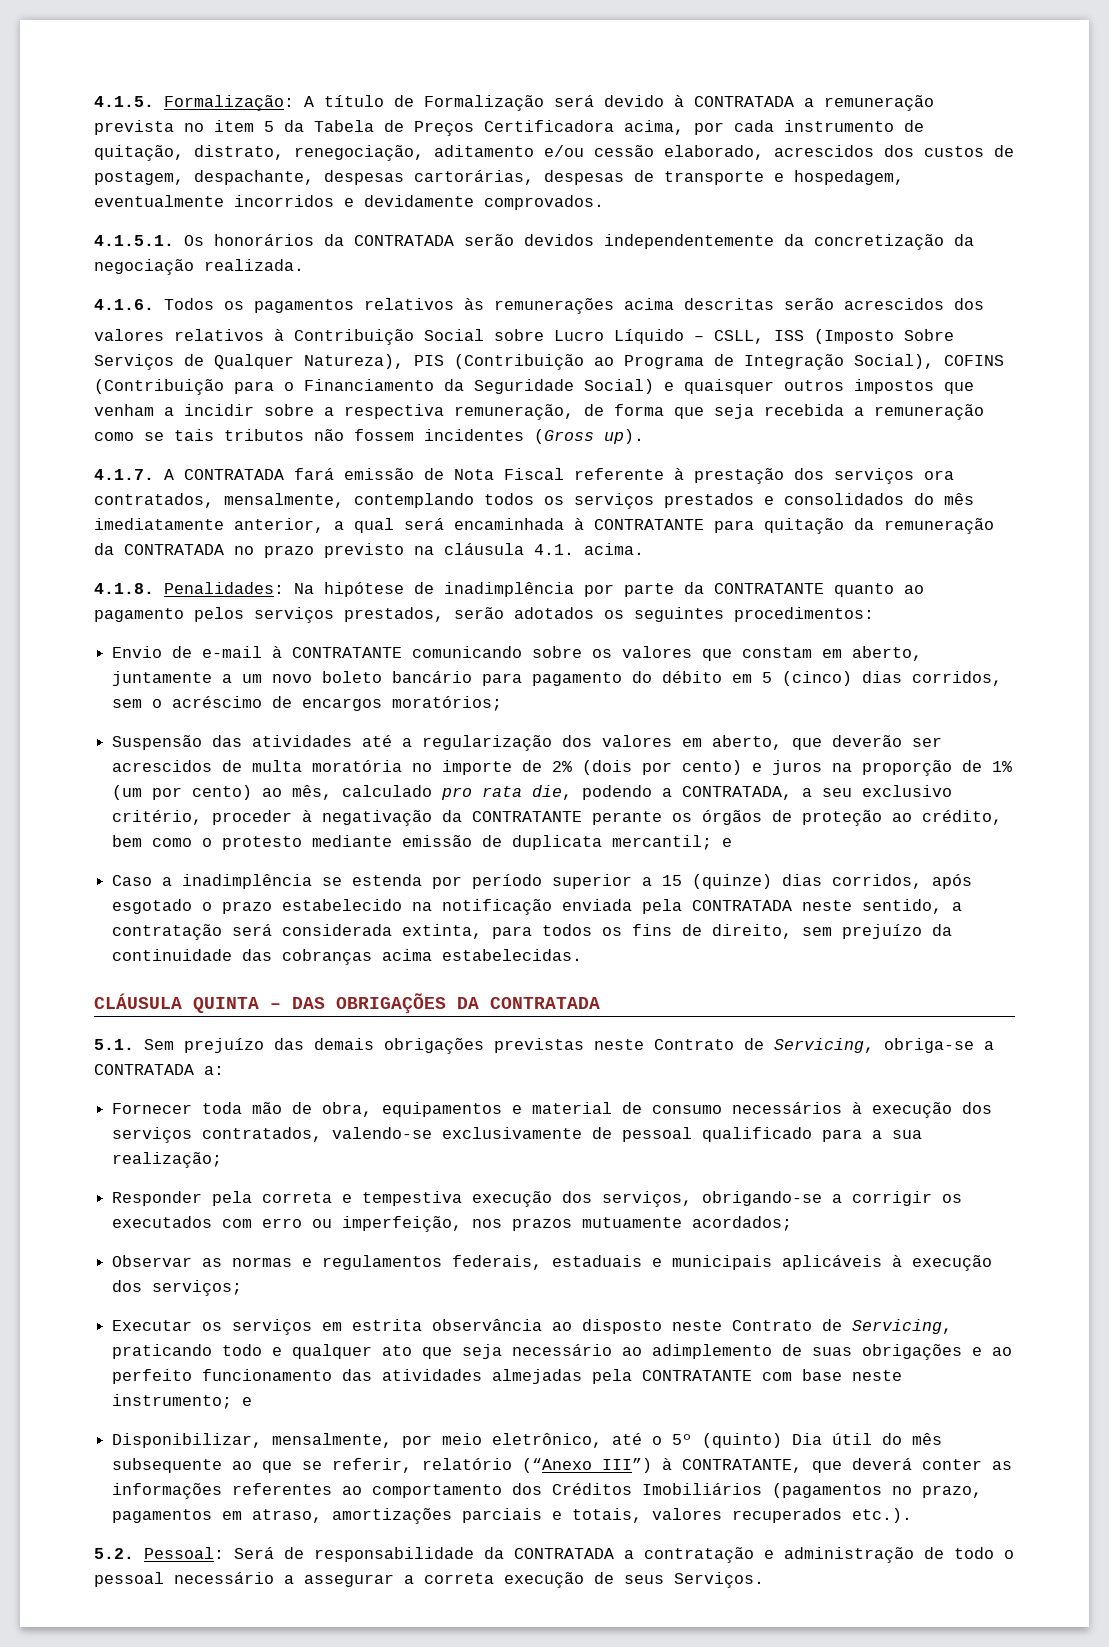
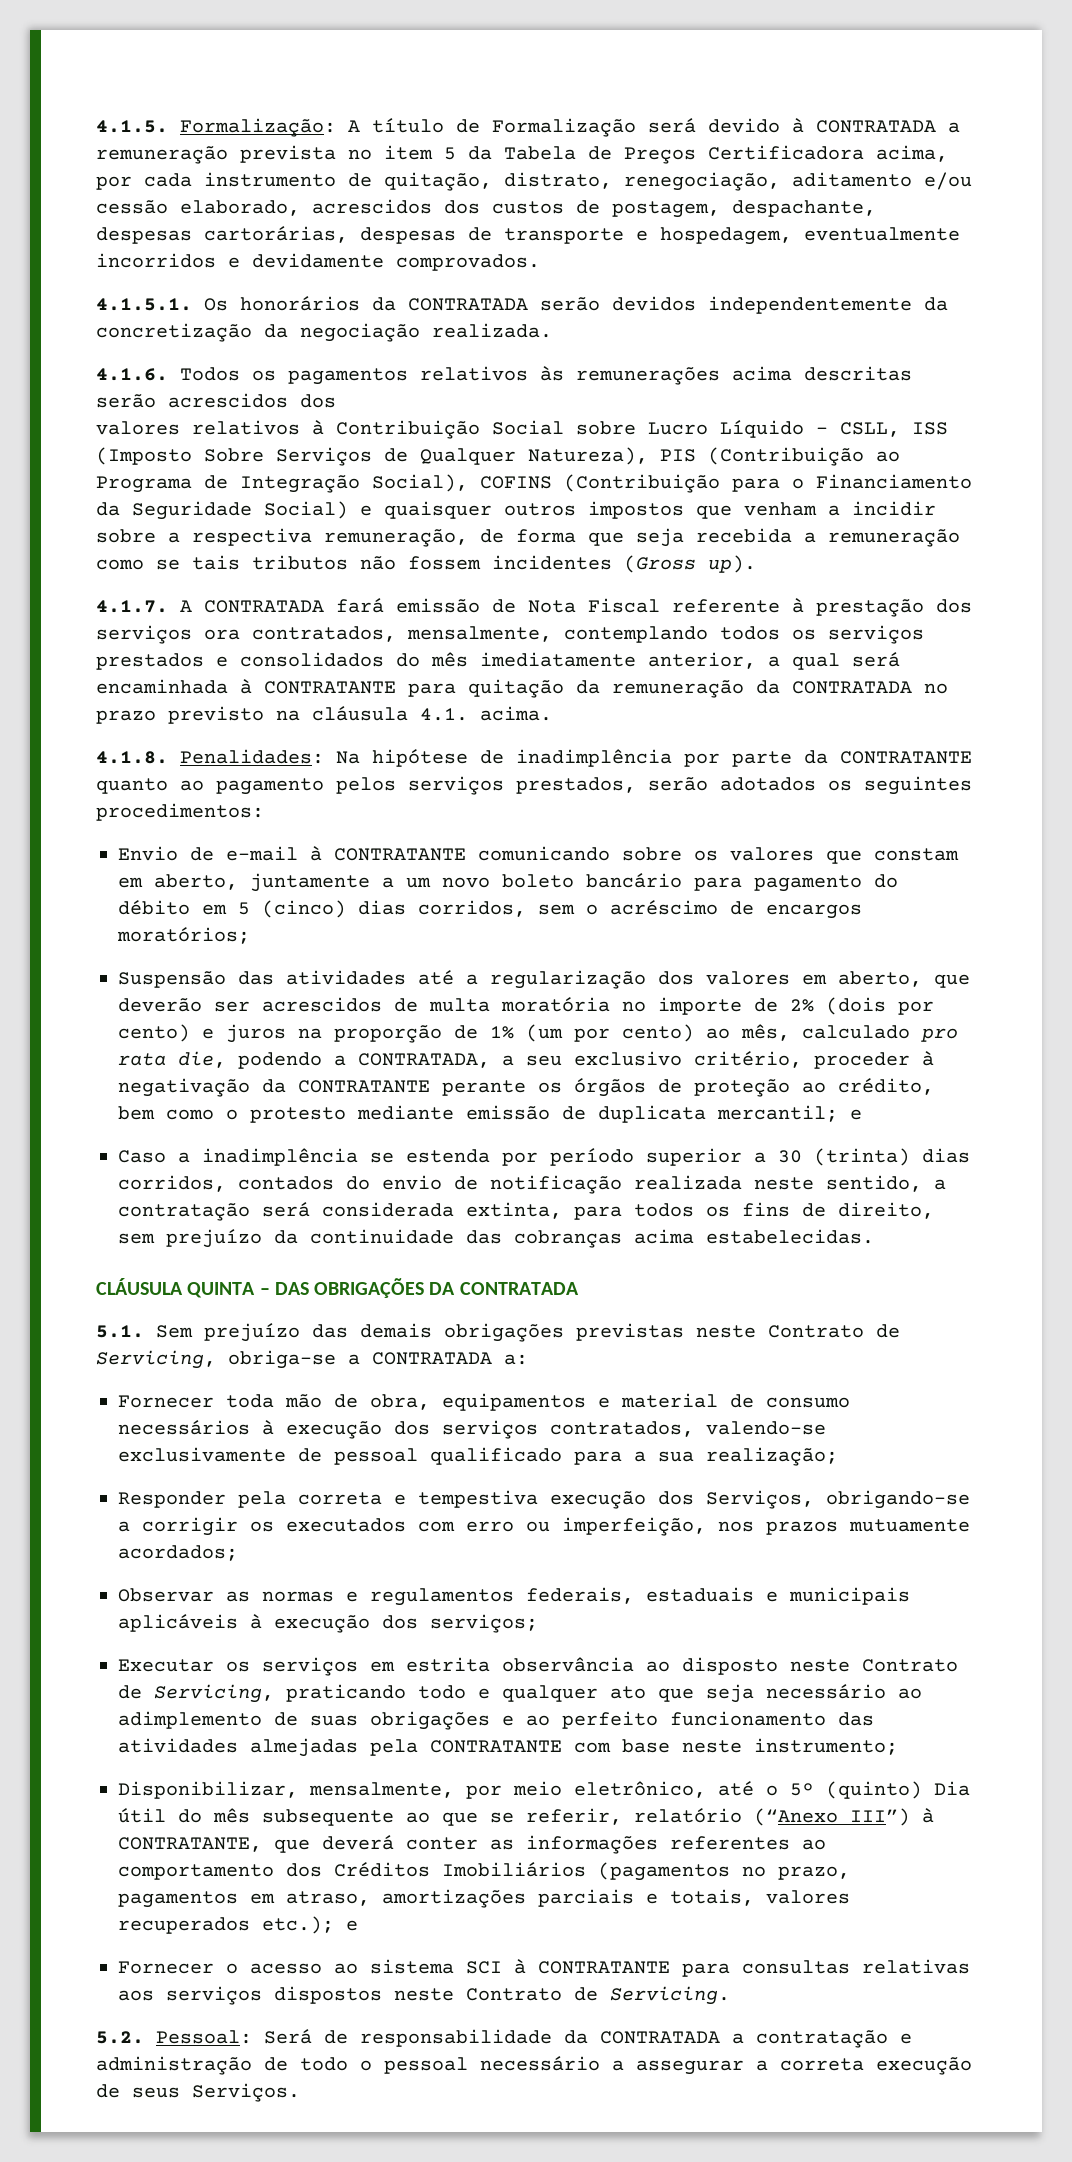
[662,874,973,889] [112,899,793,915] 15 (quinze) dias corridos, após esgotado o prazo estabelecido na notificação enviada pela CONTRATADA -> [778,1148,970,1166] [118,1175,742,1194] 30 (trinta) dias corridos, contados do envio de notificação realizada
[602,1191,693,1207] serviços, -> [706,1490,814,1509] Serviços,
[242,1397,253,1406] e -> (898, 1746) none
[852,1508,913,1523] etc.). -> [262,1916,358,1934] [118,1959,970,1977] [118,1986,730,2005] etc.); e // Fornecer o acesso ao sistema SCI à CONTRATANTE para consultas relativas aos serviços dispostos neste Contrato de Servicing.

